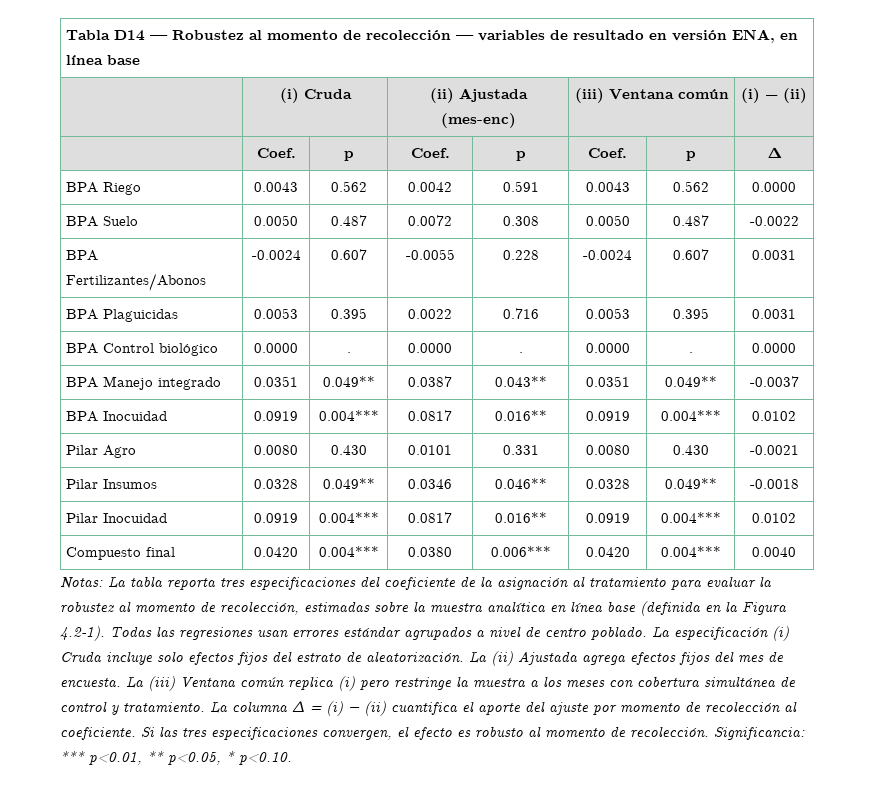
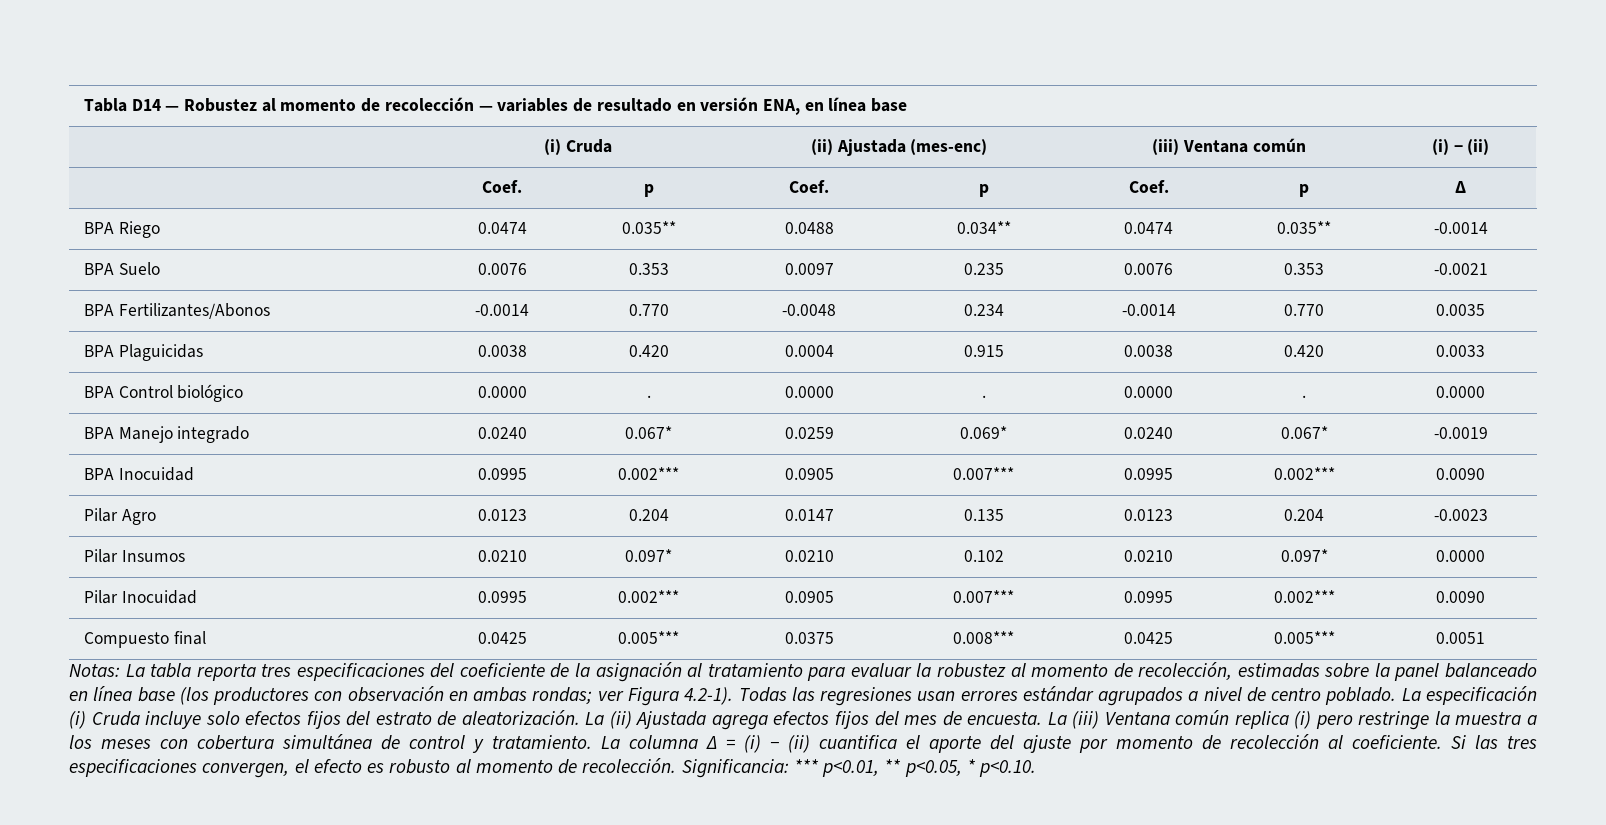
[254,182,298,192] [330,181,367,192] [408,182,452,192] [502,181,539,192] [585,182,630,192] [672,181,709,192] [752,182,796,192] [66,216,139,227] [254,215,298,226] [330,215,367,226] [408,215,452,226] [502,216,539,226] [585,215,630,226] [672,215,709,226] [749,216,799,226] [66,250,99,261] [66,273,207,291] [251,250,301,260] [330,249,367,260] [405,249,455,260] [502,250,539,260] [583,250,632,260] [672,249,709,260] [752,250,796,260] [66,309,179,322] [254,308,298,319] [330,308,367,319] [408,309,452,319] [502,308,539,319] [585,308,630,319] [672,308,709,319] [752,309,796,319] 0.0043 | 0.562 | 0.0042 | 0.591 | 0.0043 | 0.562 | 0.0000 // BPA Suelo | 0.0050 | 0.487 | 0.0072 | 0.308 | 0.0050 | 0.487 | -0.0022 // BPA Fertilizantes/Abonos | -0.0024 | 0.607 | -0.0055 | 0.228 | -0.0024 | 0.607 | 0.0031 // BPA Plaguicidas | 0.0053 | 0.395 | 0.0022 | 0.716 | 0.0053 | 0.395 | 0.0031 -> [477,222,527,234] [621,221,676,234] [784,222,834,234] [956,221,1011,234] [1124,222,1173,234] [1277,221,1331,234] [1433,222,1488,234] [83,262,160,275] [477,263,527,275] [628,263,669,275] [784,263,834,275] [963,263,1004,275] [1124,263,1173,275] [1284,263,1324,275] [1433,263,1488,275] [83,303,270,319] [475,304,529,316] [628,304,669,316] [782,304,836,316] [963,304,1004,316] [1121,304,1176,316] [1284,304,1324,316] [1436,304,1485,316] [83,344,203,361] [477,345,527,357] [628,345,669,357] [784,345,834,357] [963,345,1004,357] [1124,345,1173,357] [1284,345,1324,357] [1436,345,1485,357] 0.0474 | 0.035** | 0.0488 | 0.034** | 0.0474 | 0.035** | -0.0014 // BPA Suelo | 0.0076 | 0.353 | 0.0097 | 0.235 | 0.0076 | 0.353 | -0.0021 // BPA Fertilizantes/Abonos | -0.0014 | 0.770 | -0.0048 | 0.234 | -0.0014 | 0.770 | 0.0035 // BPA Plaguicidas | 0.0038 | 0.420 | 0.0004 | 0.915 | 0.0038 | 0.420 | 0.0033
[254,376,298,387] [322,376,375,387] [408,376,452,387] [494,376,547,387] [585,376,630,387] [664,376,717,387] [749,376,799,387] [66,411,168,422] [254,411,298,421] [318,410,379,421] [408,410,452,421] [494,410,547,421] [585,411,630,421] [660,410,721,421] [752,411,796,421] [66,445,137,458] [254,445,298,455] [330,445,367,455] [408,445,452,455] [502,445,539,455] [585,445,630,455] [672,445,709,455] [749,445,799,455] [66,479,158,489] [254,479,298,489] [322,478,375,489] [408,479,452,489] [494,478,547,489] [585,479,630,489] [664,478,717,489] [749,479,799,489] [66,513,168,523] [254,513,298,523] [318,512,379,523] [408,512,452,523] [494,512,547,523] [585,513,630,523] [660,512,721,523] [752,513,796,523] [66,547,176,560] [254,547,298,557] [318,546,379,557] [408,547,452,557] [490,546,551,557] [585,547,630,557] [660,546,721,557] [752,547,796,557] 0.0351 | 0.049** | 0.0387 | 0.043** | 0.0351 | 0.049** | -0.0037 // BPA Inocuidad | 0.0919 | 0.004*** | 0.0817 | 0.016** | 0.0919 | 0.004*** | 0.0102 // Pilar Agro | 0.0080 | 0.430 | 0.0101 | 0.331 | 0.0080 | 0.430 | -0.0021 // Pilar Insumos | 0.0328 | 0.049** | 0.0346 | 0.046** | 0.0328 | 0.049** | -0.0018 // Pilar Inocuidad | 0.0919 | 0.004*** | 0.0817 | 0.016** | 0.0919 | 0.004*** | 0.0102 // Compuesto final | 0.0420 | 0.004*** | 0.0380 | 0.006*** | 0.0420 | 0.004*** | 0.0040 -> [477,427,527,439] [625,426,672,439] [784,427,834,439] [960,426,1007,439] [1124,427,1173,439] [1280,426,1328,439] [1433,427,1488,439] [83,467,194,481] [477,468,527,480] [618,467,679,480] [784,468,834,480] [953,467,1014,480] [1124,468,1173,480] [1273,467,1335,480] [1436,468,1485,480] [83,508,156,525] [477,509,527,521] [628,509,669,521] [784,509,834,521] [963,509,1004,521] [1124,509,1173,521] [1284,509,1324,521] [1433,509,1488,521] [83,549,185,563] [477,550,527,562] [625,549,672,562] [784,550,834,562] [963,550,1004,562] [1124,550,1173,562] [1280,549,1328,562] [1436,550,1485,562] [83,590,197,604] [477,591,527,603] [618,590,679,603] [784,591,834,603] [953,590,1014,603] [1124,591,1173,603] [1273,590,1335,603] [1436,591,1485,603] [83,631,206,648] [477,632,527,644] [618,631,679,644] [784,632,834,644] [953,631,1014,644] [1124,632,1173,644] [1273,631,1335,644] [1436,632,1485,644] 0.0240 | 0.067* | 0.0259 | 0.069* | 0.0240 | 0.067* | -0.0019 // BPA Inocuidad | 0.0995 | 0.002*** | 0.0905 | 0.007*** | 0.0995 | 0.002*** | 0.0090 // Pilar Agro | 0.0123 | 0.204 | 0.0147 | 0.135 | 0.0123 | 0.204 | -0.0023 // Pilar Insumos | 0.0210 | 0.097* | 0.0210 | 0.102 | 0.0210 | 0.097* | 0.0000 // Pilar Inocuidad | 0.0995 | 0.002*** | 0.0905 | 0.007*** | 0.0995 | 0.002*** | 0.0090 // Compuesto final | 0.0425 | 0.005*** | 0.0375 | 0.008*** | 0.0425 | 0.005*** | 0.0051
[430,601,738,616] muestra analítica en línea base (definida en la -> [1394,663,1537,681] [69,686,624,705] panel balanceado en línea base (los productores con observación en ambas rondas; ver

